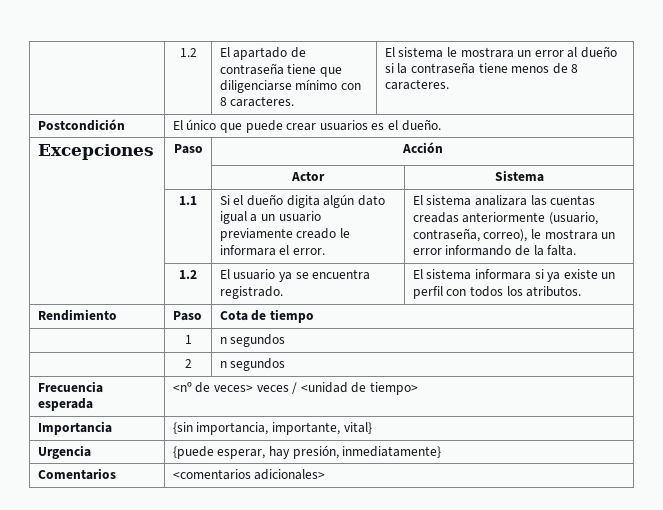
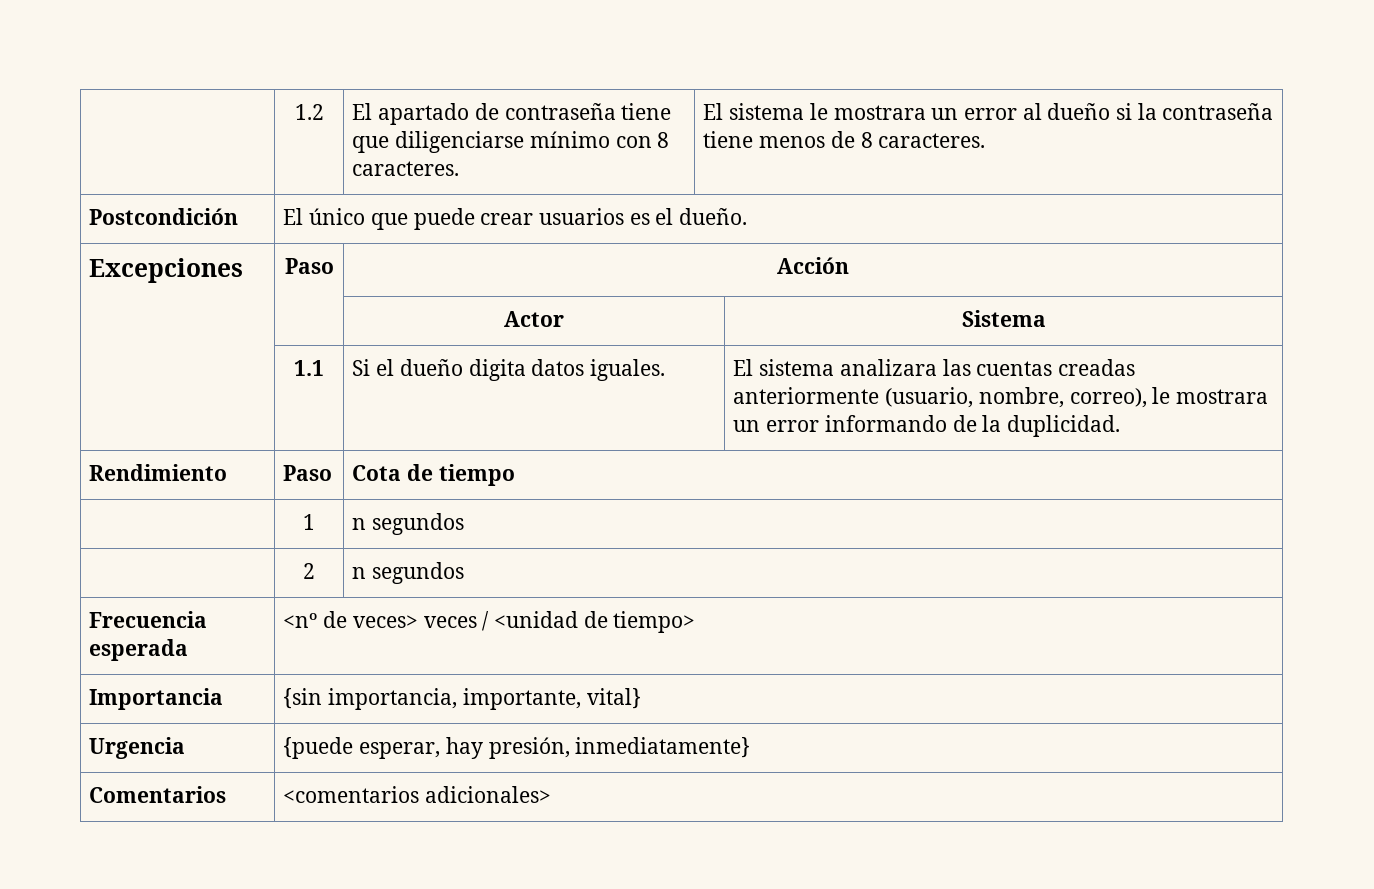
[323,194,385,208] [219,211,321,224] [219,228,350,241] [219,245,325,256] algún dato igual a un usuario previamente creado le informara el error. -> [531,359,665,381] datos iguales.
[412,228,480,242] contraseña, -> [978,387,1064,408] nombre,
[547,245,577,256] [179,270,197,279] [219,269,371,282] [219,286,283,299] [412,269,616,282] [412,286,582,299] falta. // | 1.2 | El usuario ya se encuentra registrado. | El sistema informara si ya existe un perfil con todos los atributos. -> [1006,415,1120,437] duplicidad.

